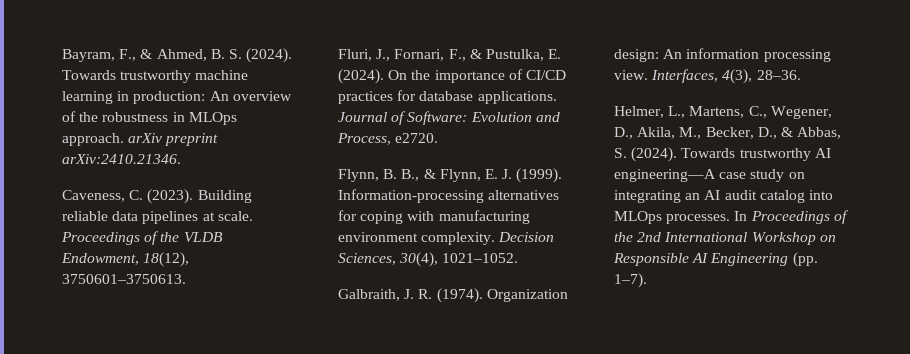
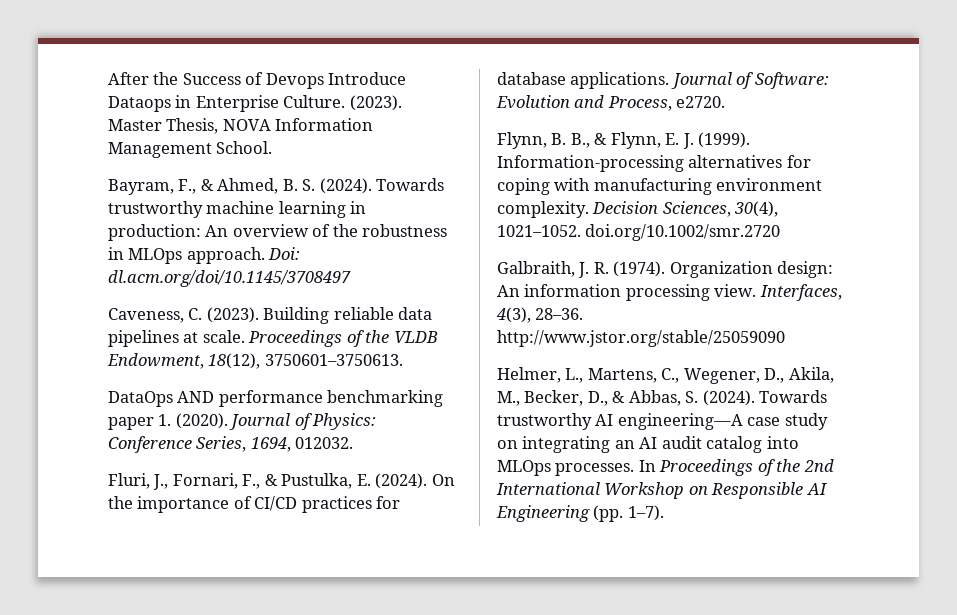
(62, 55) none -> [108,72,407,89] [108,95,402,112] [108,118,374,134] [108,141,273,158] After the Success of Devops Introduce Dataops in Enterprise Culture. (2023). Master Thesis, NOVA Information Management School. //
[128,133,219,146] [62,154,181,164] arXiv preprint arXiv:2410.21346. -> [268,247,301,260] [108,270,351,287] Doi: dl.acm.org/doi/10.1145/3708497
(186, 279) none -> [108,390,444,407] [108,413,377,430] [108,436,354,453] // DataOps AND performance benchmarking paper 1. (2020). Journal of Physics: Conference Series, 1694, 012032.
(519, 258) none -> [585,224,781,241] doi.org/10.1002/smr.2720
(801, 75) none -> [497,330,785,347] http://www.jstor.org/stable/25059090

